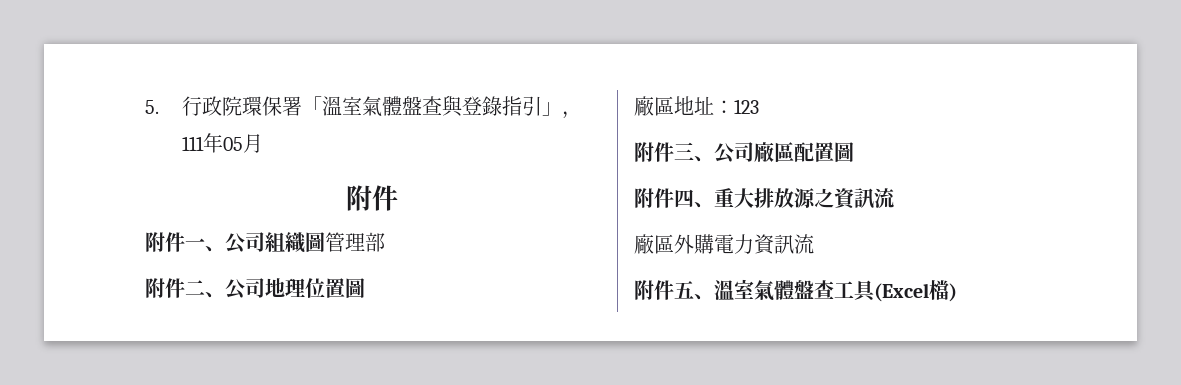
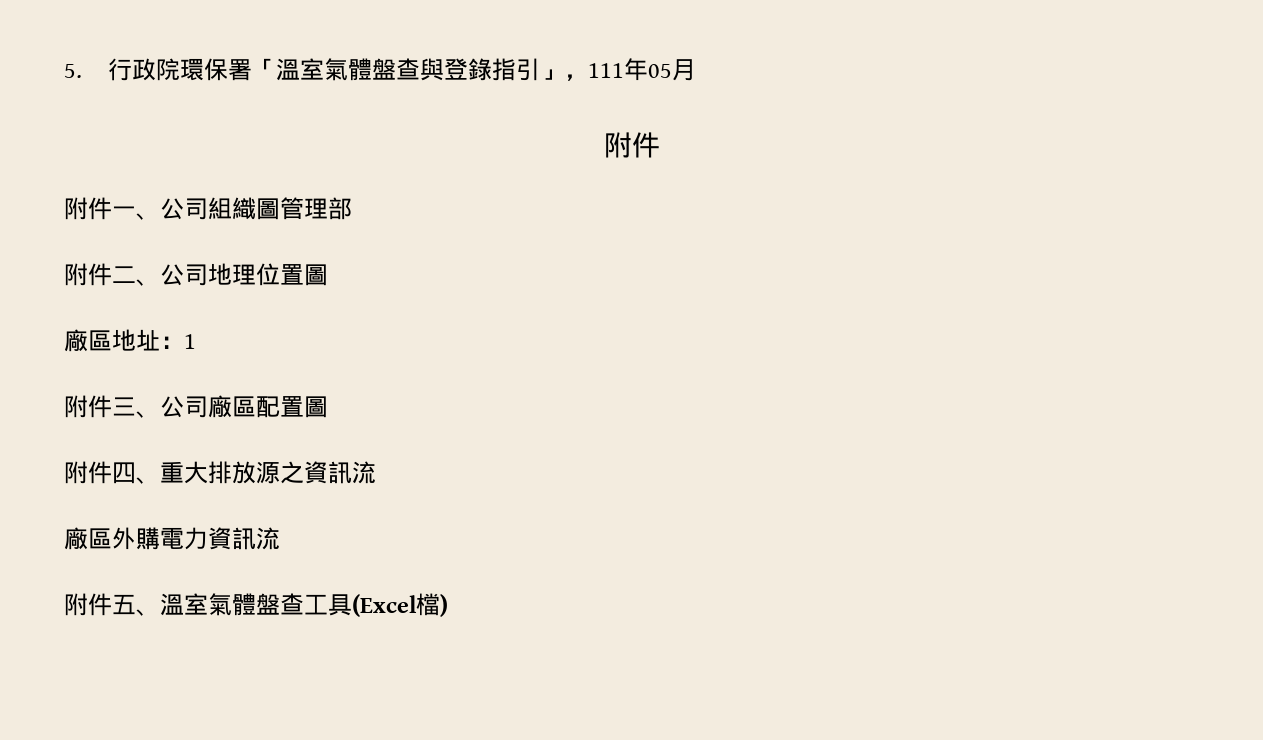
[734,99,759,114] 123 -> [184,334,196,349] 1

